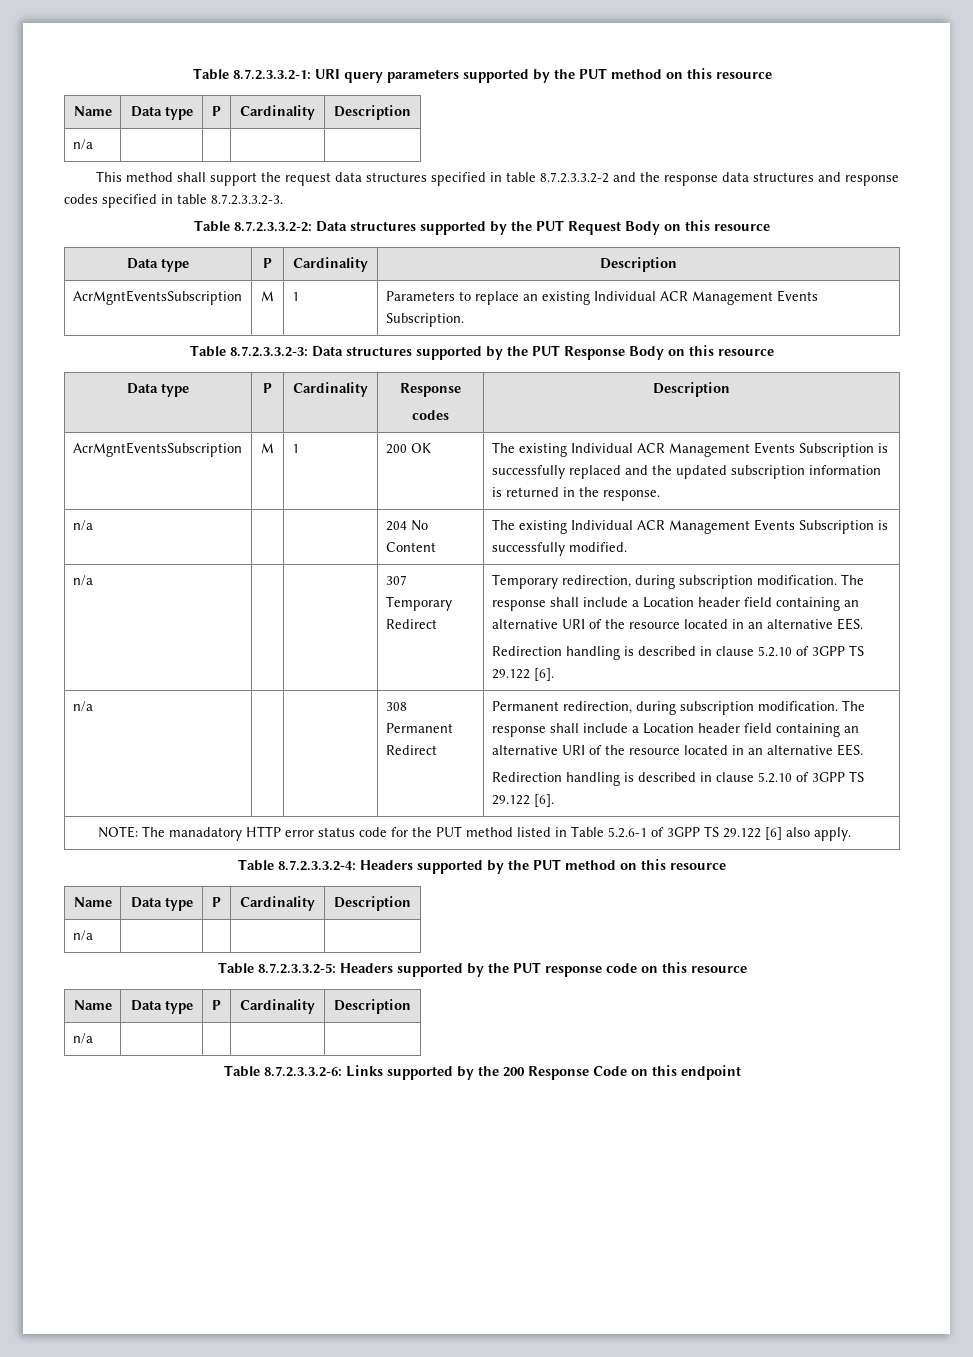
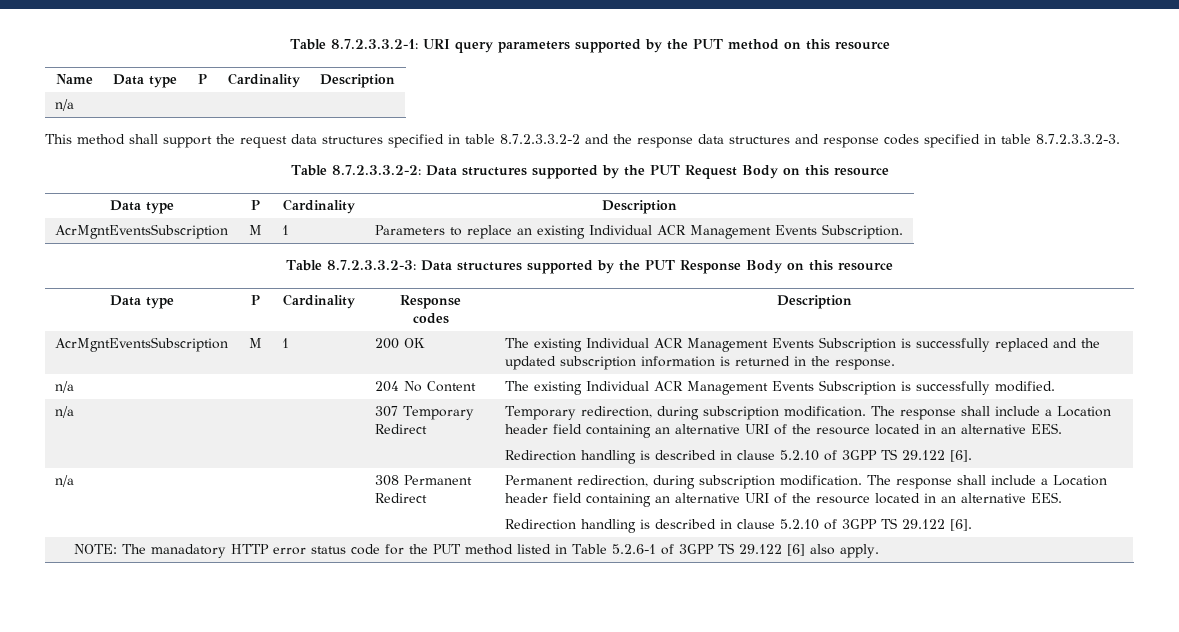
[238,859,726,874] [73,897,112,907] [130,897,193,911] [212,897,221,907] [240,896,315,911] [334,896,411,911] [72,930,93,941] [217,962,747,977] [73,1000,112,1010] [130,1000,193,1014] [212,1000,221,1010] [240,999,315,1014] [334,999,411,1014] [72,1033,93,1044] [223,1065,741,1080] // Table 8.7.2.3.3.2-4: Headers supported by the PUT method on this resource // Name | Data type | P | Cardinality | Description // n/a | | | | // Table 8.7.2.3.3.2-5: Headers supported by the PUT response code on this resource // Name | Data type | P | Cardinality | Description // n/a | | | | // Table 8.7.2.3.3.2-6: Links supported by the 200 Response Code on this endpoint -> (880, 551) none

